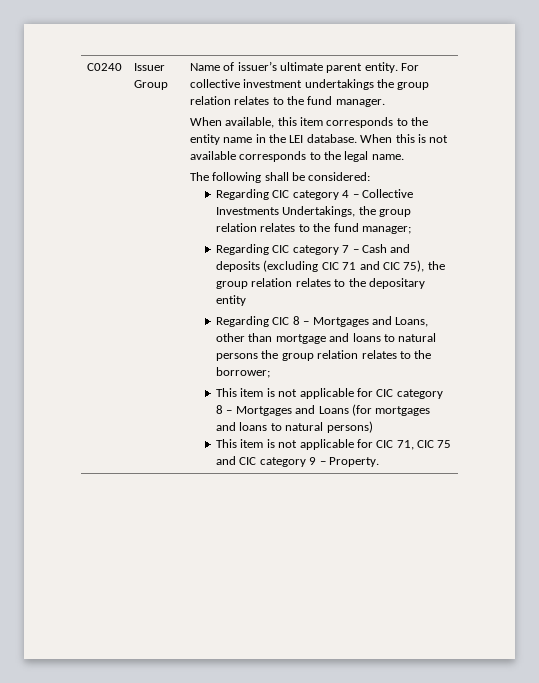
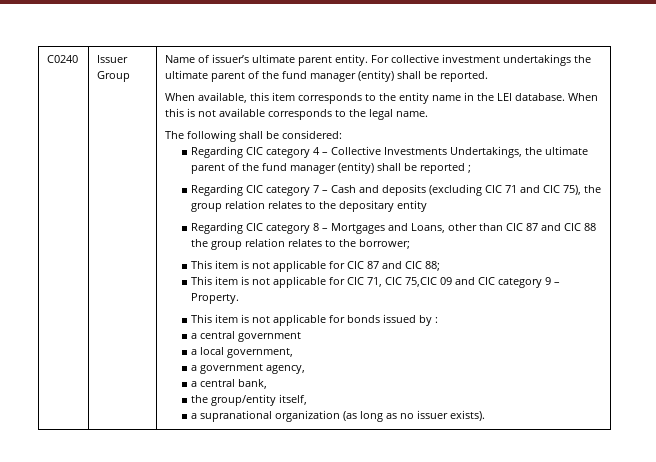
[397,82,430,90] [189,96,385,107] group relation relates to the fund manager. -> [165,70,489,82] ultimate parent of the fund manager (entity) shall be reported.
[379,209,412,217] [216,223,411,234] group relation relates to the fund manager; -> [545,146,589,155] [191,162,472,174] ultimate parent of the fund manager (entity) shall be reported ;
(290, 321) none -> [266,224,311,234] category
[275,333,437,344] [216,353,259,361] mortgage and loans to natural persons -> [506,223,597,231] CIC 87 and CIC 88
[396,389,443,399] [216,404,431,416] [216,421,373,433] category 8 – Mortgages and Loans (for mortgages and loans to natural persons) -> [367,261,441,271] 87 and CIC 88;
[437,440,452,448] 75 -> [405,277,453,287] 75,CIC 09
(379, 462) none -> [191,314,439,326] [191,331,302,342] [191,347,294,358] [191,364,306,374] [191,379,268,389] [191,394,308,406] [191,410,486,422] // This item is not applicable for bonds issued by : // a central government // a local government, // a government agency, // a central bank, // the group/entity itself, // a supranational organization (as long as no issuer exists).

